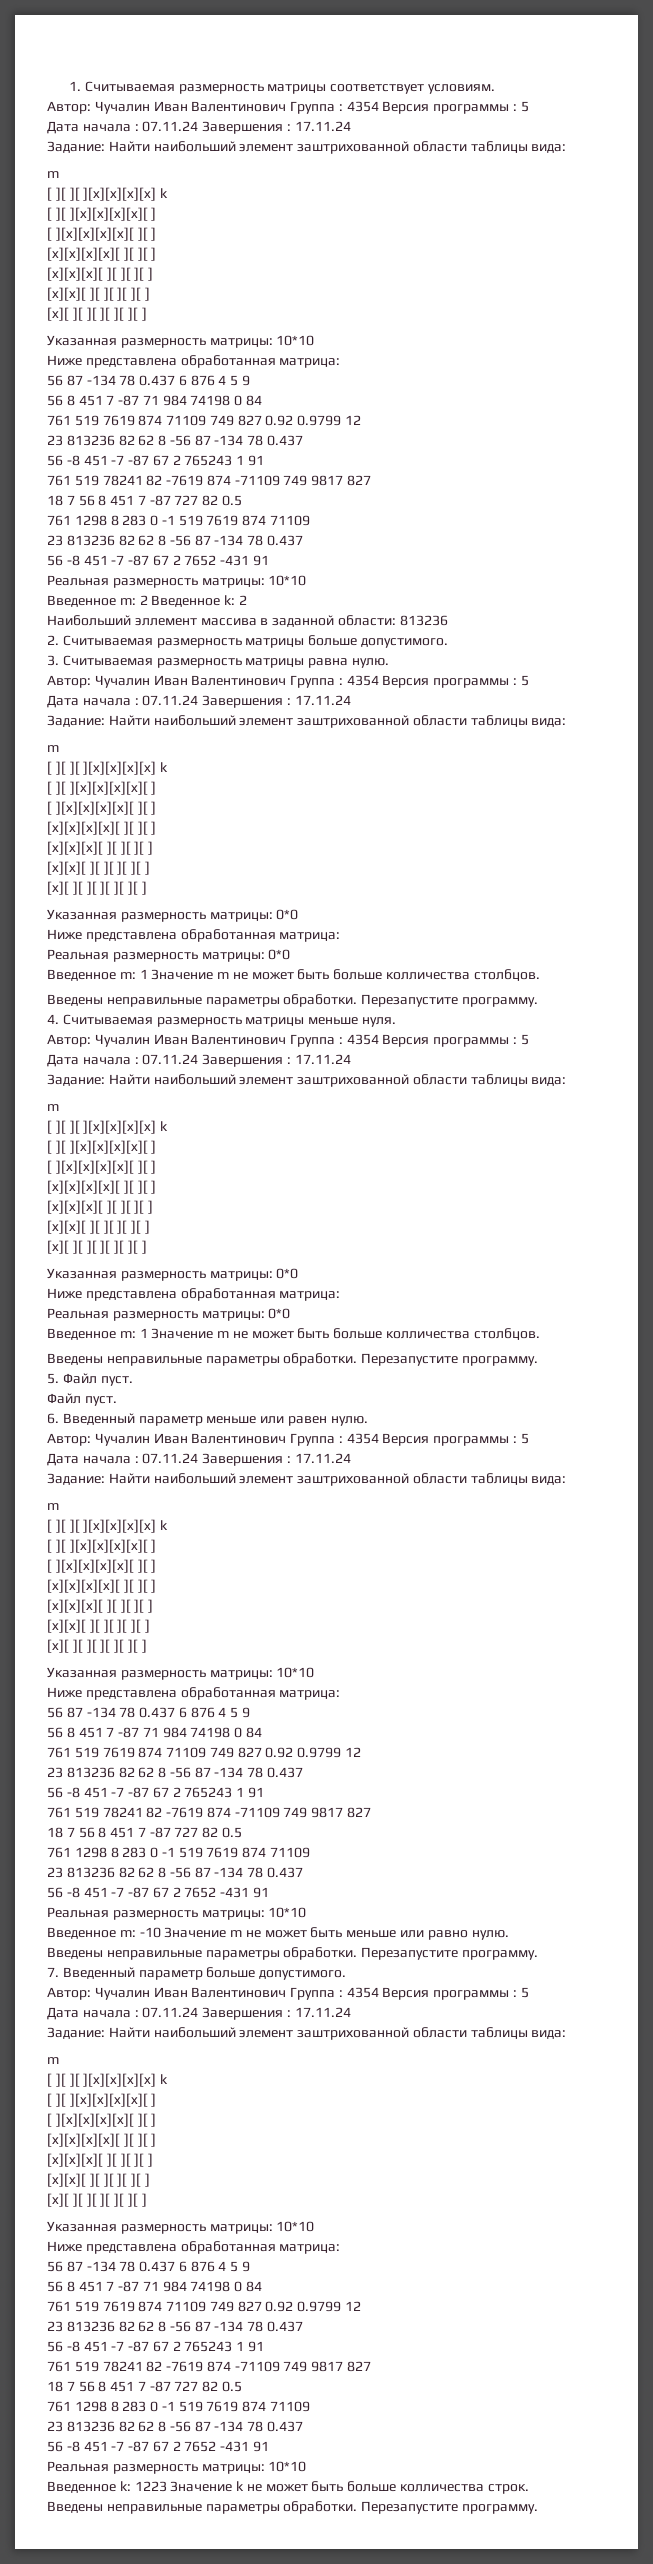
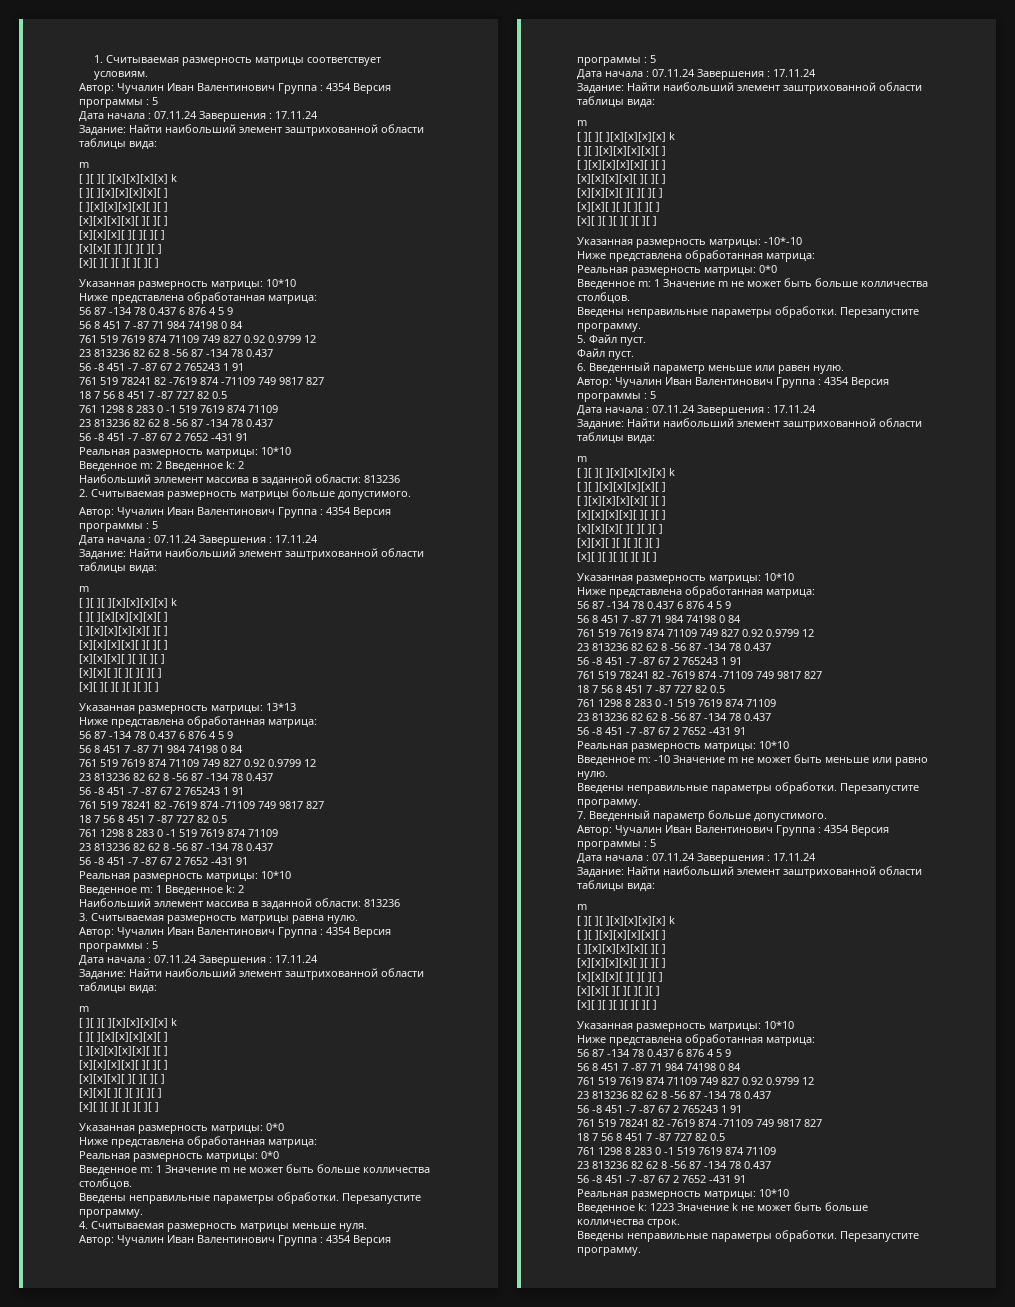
(448, 643) none -> [79,507,391,518] [79,521,158,532] [79,535,318,546] [79,548,424,560] [79,562,157,574] [79,586,89,592] [79,598,177,608] [79,612,168,622] [79,626,168,636] [79,640,168,650] [79,654,165,664] [79,668,162,678] [79,682,159,692] [79,703,296,714] [79,716,317,728] [79,731,233,739] [79,745,243,753] [79,759,316,767] [79,773,273,781] [79,787,244,795] [79,801,324,809] [79,815,227,823] [79,829,278,837] [79,843,273,851] [79,857,248,865] [79,871,291,882] [79,885,244,896] [79,898,400,910] // Автор: Чучалин Иван Валентинович Группа : 4354 Версия программы : 5 // Дата начала : 07.11.24 Завершения : 17.11.24 // Задание: Найти наибольший элемент заштрихованной области таблицы вида: // m // [ ][ ][ ][x][x][x][x] k // [ ][ ][x][x][x][x][ ] // [ ][x][x][x][x][ ][ ] // [x][x][x][x][ ][ ][ ] // [x][x][x][ ][ ][ ][ ] // [x][x][ ][ ][ ][ ][ ] // [x][ ][ ][ ][ ][ ][ ] // Указанная размерность матрицы: 13*13 // Ниже представлена обработанная матрица: // 56 87 -134 78 0.437 6 876 4 5 9 // 56 8 451 7 -87 71 984 74198 0 84 // 761 519 7619 874 71109 749 827 0.92 0.9799 12 // 23 813236 82 62 8 -56 87 -134 78 0.437 // 56 -8 451 -7 -87 67 2 765243 1 91 // 761 519 78241 82 -7619 874 -71109 749 9817 827 // 18 7 56 8 451 7 -87 727 82 0.5 // 761 1298 8 283 0 -1 519 7619 874 71109 // 23 813236 82 62 8 -56 87 -134 78 0.437 // 56 -8 451 -7 -87 67 2 7652 -431 91 // Реальная размерность матрицы: 10*10 // Введенное m: 1 Введенное k: 2 // Наибольший эллемент массива в заданной области: 813236
[276,1268,299,1279] 0*0 -> [764,237,802,245] -10*-10

